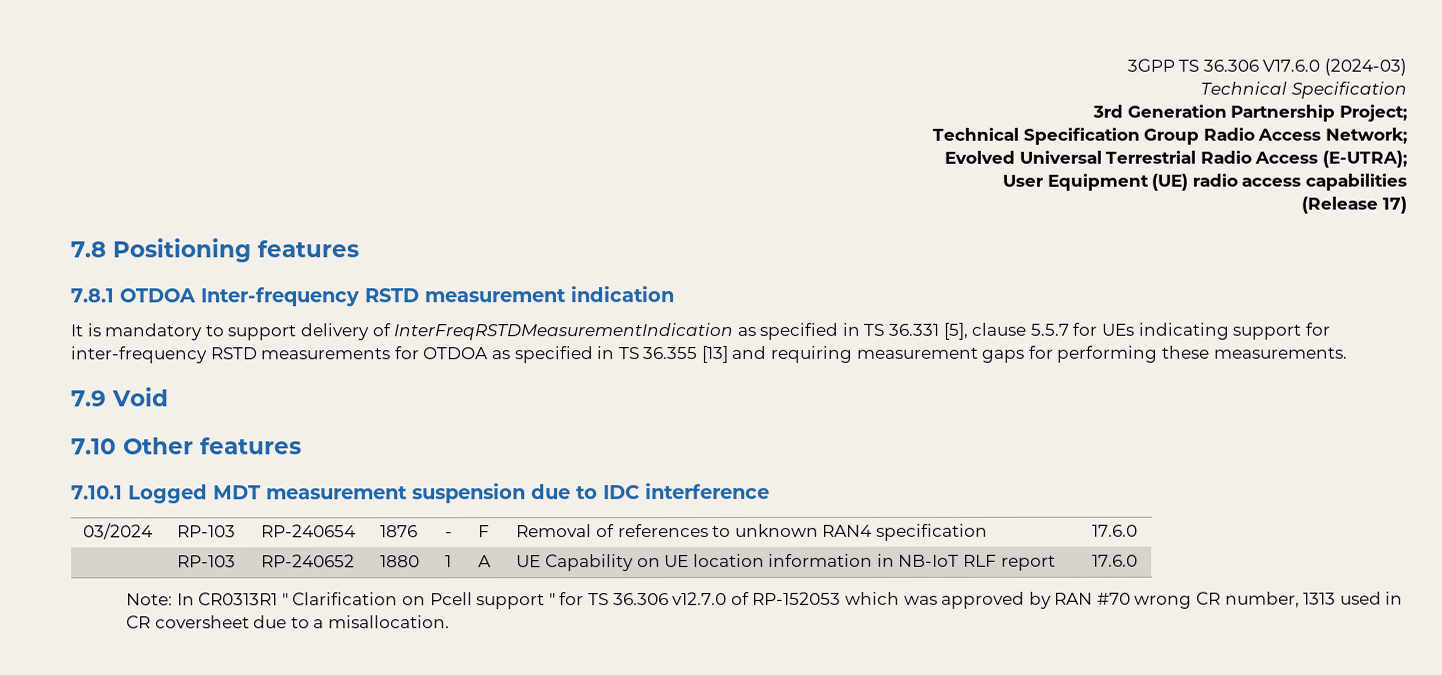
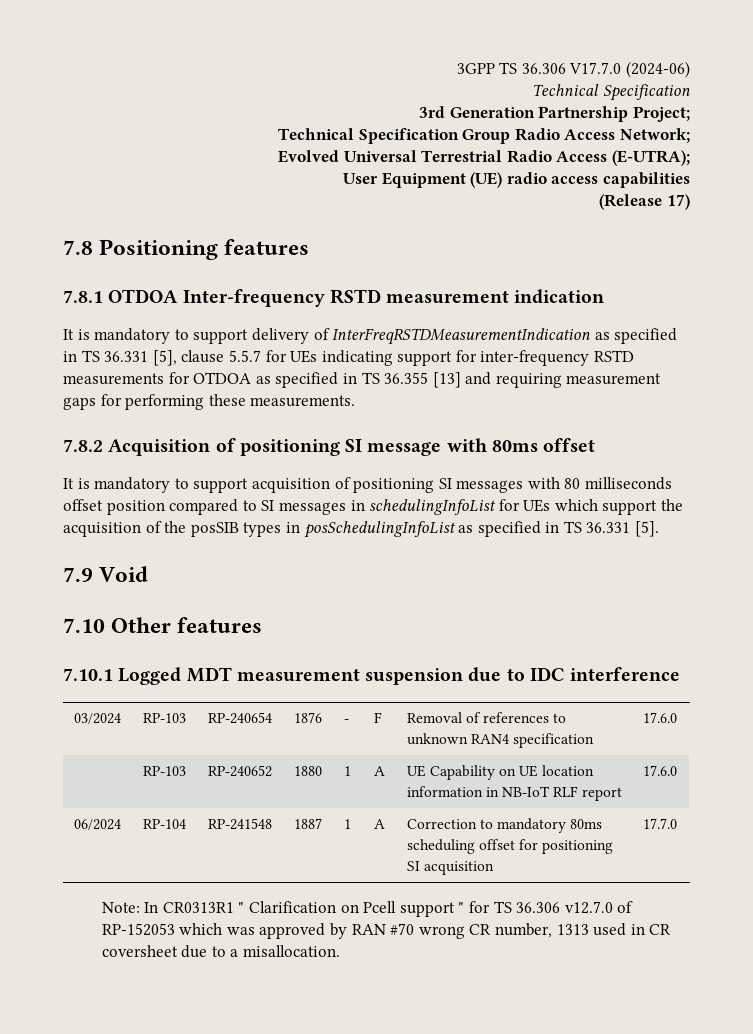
[1262,58,1407,76] V17.6.0 (2024-03) -> [569,61,690,78] V17.7.0 (2024-06)
(1348, 353) none -> [63,438,596,456] [63,477,673,493] [63,499,684,515] [63,521,660,538] // 7.8.2 Acquisition of positioning SI message with 80ms offset // It is mandatory to support acquisition of positioning SI messages with 80 milliseconds offset position compared to SI messages in schedulingInfoList for UEs which support the acquisition of the posSIB types in posSchedulingInfoList as specified in TS 36.331 [5].
(1139, 560) none -> [73,819,121,830] [142,819,186,829] [207,818,272,830] [293,818,322,829] [343,819,351,829] [373,819,385,829] [406,818,603,833] [406,839,614,854] [406,861,494,875] [642,818,677,829] // 06/2024 | RP-104 | RP-241548 | 1887 | 1 | A | Correction to mandatory 80ms scheduling offset for positioning SI acquisition | 17.7.0

